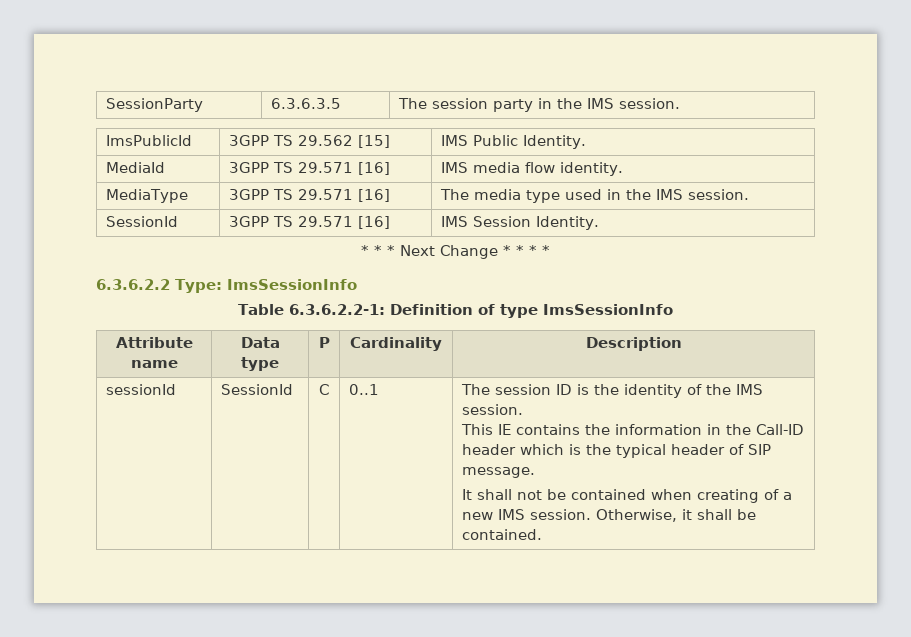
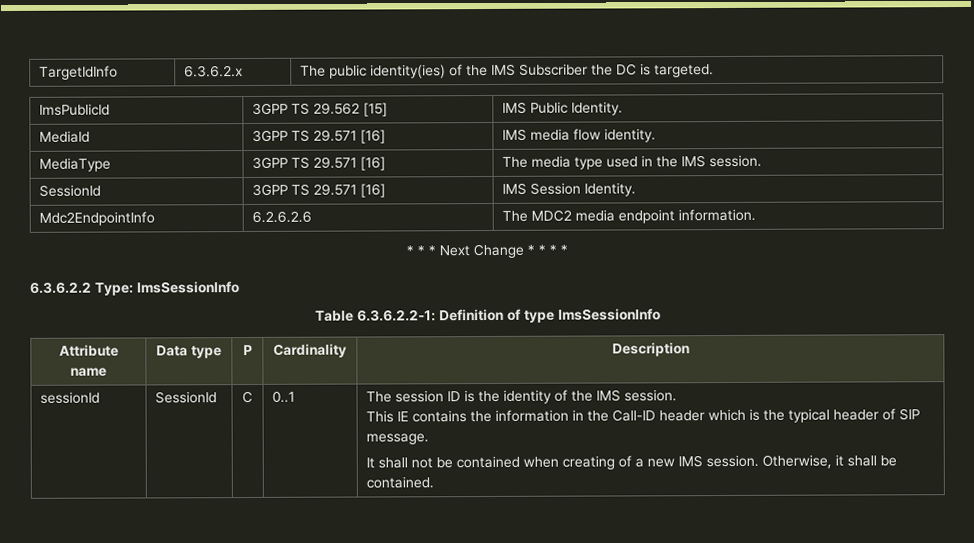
[105,98,203,112] [270,98,341,109] [397,98,680,112] SessionParty | 6.3.6.3.5 | The session party in the IMS session. -> [38,65,118,80] [183,65,243,78] [299,63,714,79] TargetIdInfo | 6.3.6.2.x | The public identity(ies) of the IMS Subscriber the DC is targeted.
(599, 223) none -> [38,211,155,226] [251,210,312,223] [501,208,756,224] // Mdc2EndpointInfo | 6.2.6.2.6 | The MDC2 media endpoint information.

